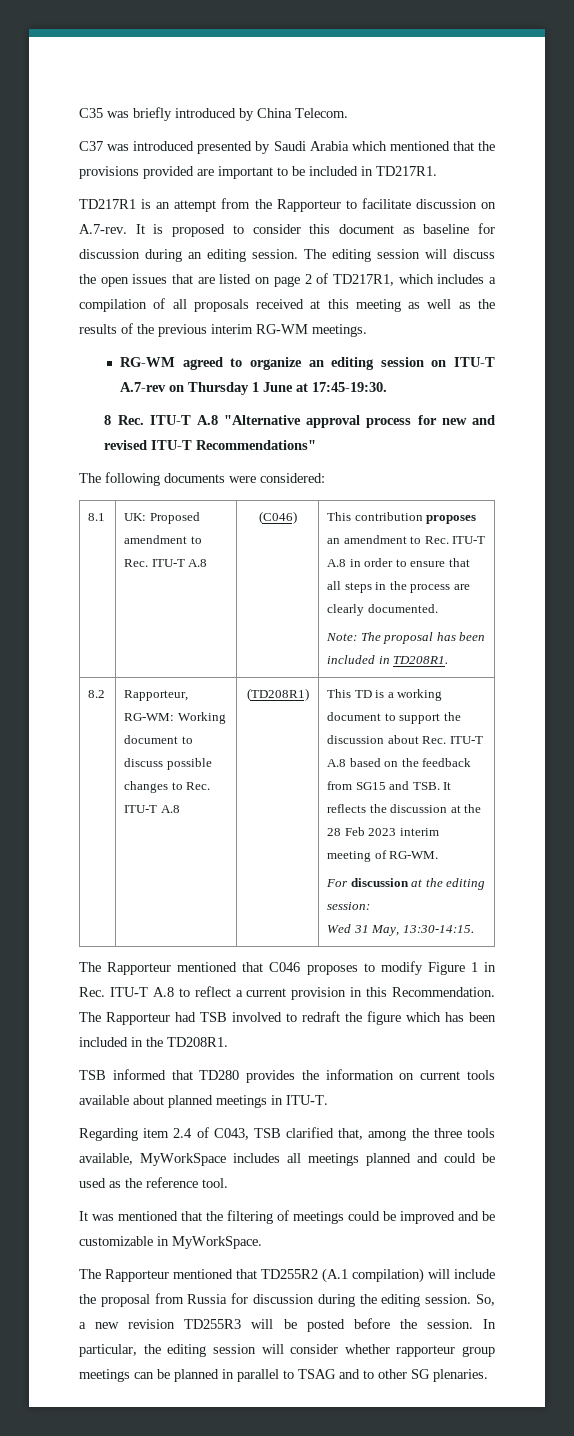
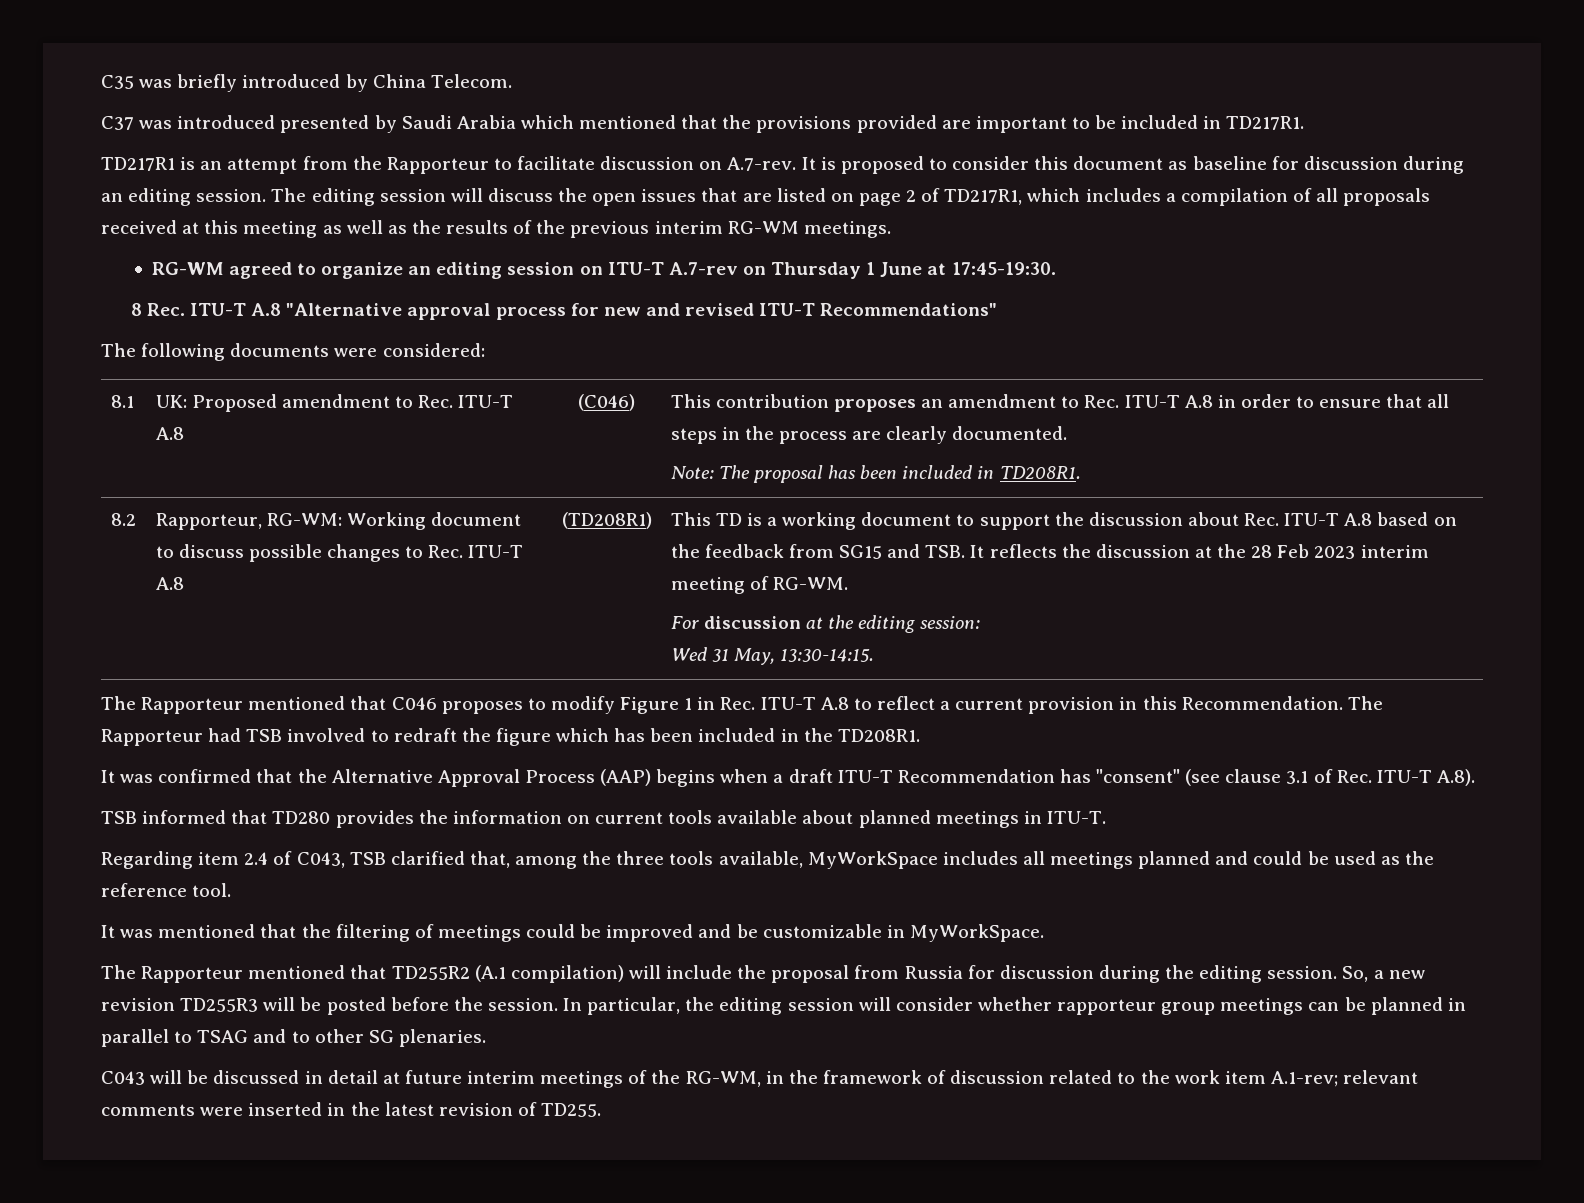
(228, 1042) none -> [101,769,1475,787] // It was confirmed that the Alternative Approval Process (AAP) begins when a draft ITU-T Recommendation has "consent" (see clause 3.1 of Rec. ITU-T A.8).
(488, 1375) none -> [101,1070,1419,1088] [101,1102,602,1117] // C043 will be discussed in detail at future interim meetings of the RG-WM, in the framework of discussion related to the work item A.1-rev; relevant comments were inserted in the latest revision of TD255.

